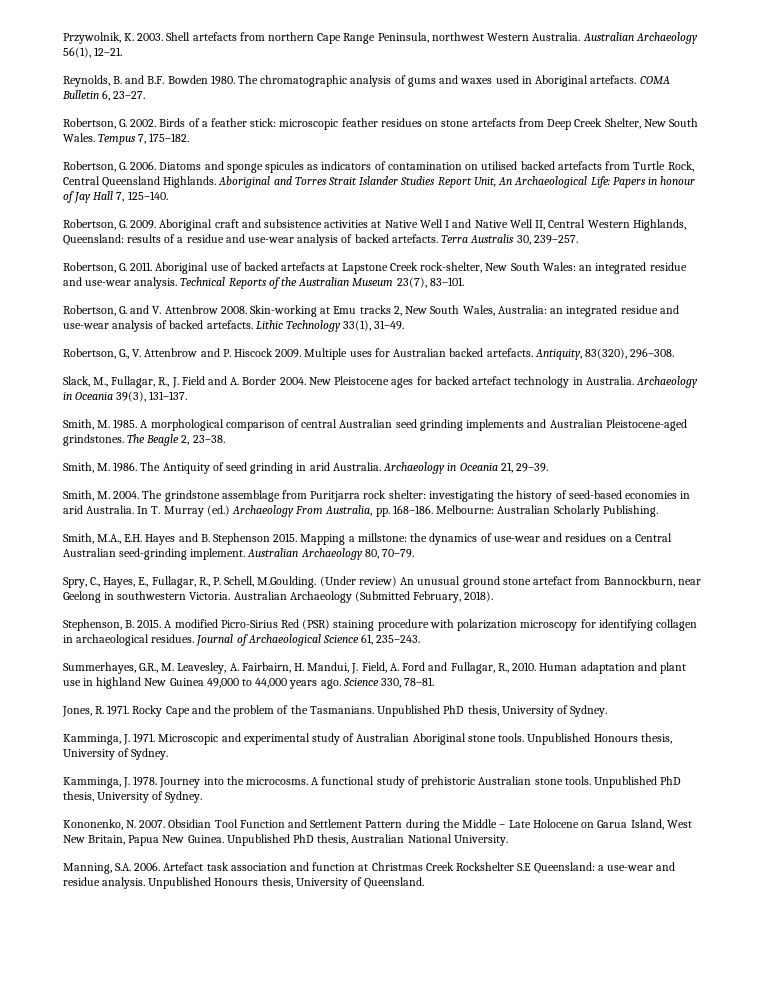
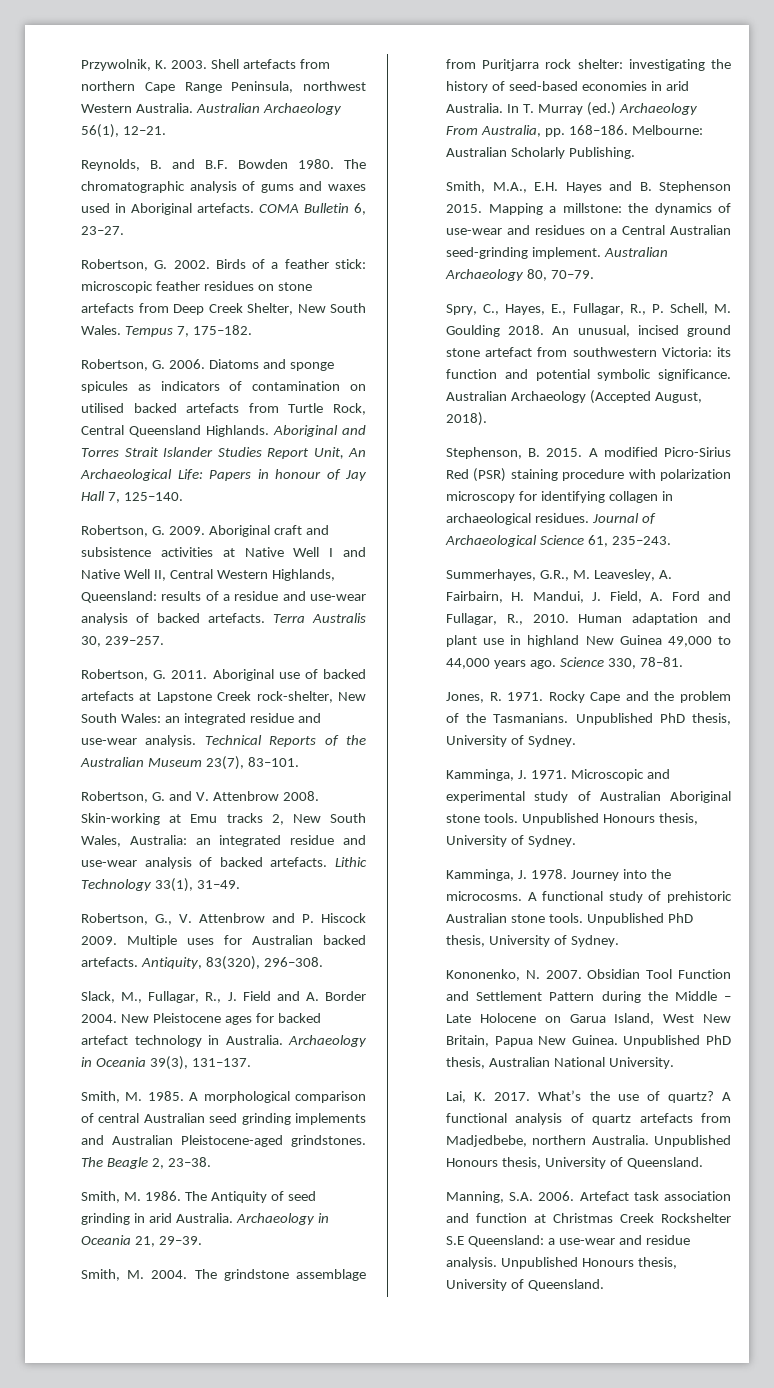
[257,576,701,588] [62,591,462,603] M.Goulding. (Under review) An unusual ground stone artefact from Bannockburn, near Geelong in southwestern Victoria. Australian Archaeology (Submitted February, -> [714,304,731,313] [446,325,731,337] [446,347,731,357] [446,369,731,381] [446,390,702,404] M. Goulding 2018. An unusual, incised ground stone artefact from southwestern Victoria: its function and potential symbolic significance. Australian Archaeology (Accepted August,
(508, 840) none -> [446,1090,731,1103] [446,1113,731,1125] [446,1135,731,1147] [446,1157,703,1169] // Lai, K. 2017. What’s the use of quartz? A functional analysis of quartz artefacts from Madjedbebe, northern Australia. Unpublished Honours thesis, University of Queensland.

